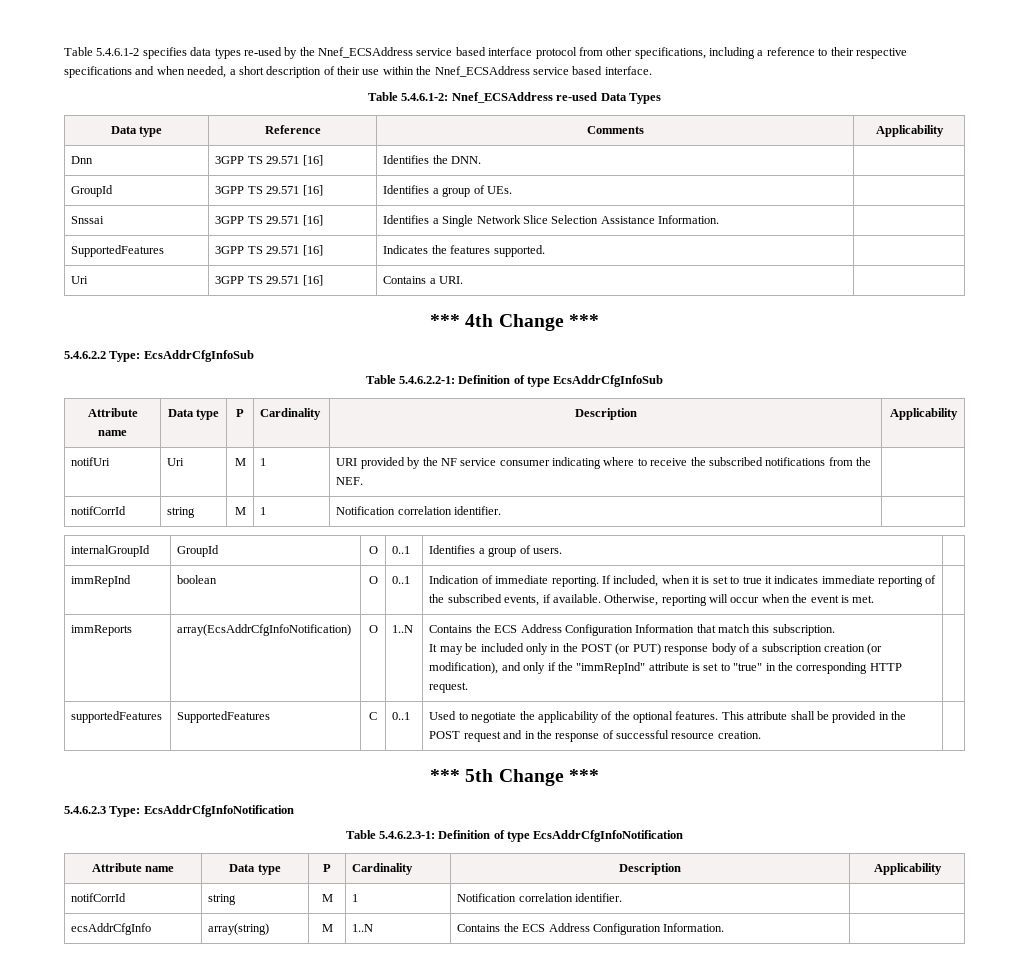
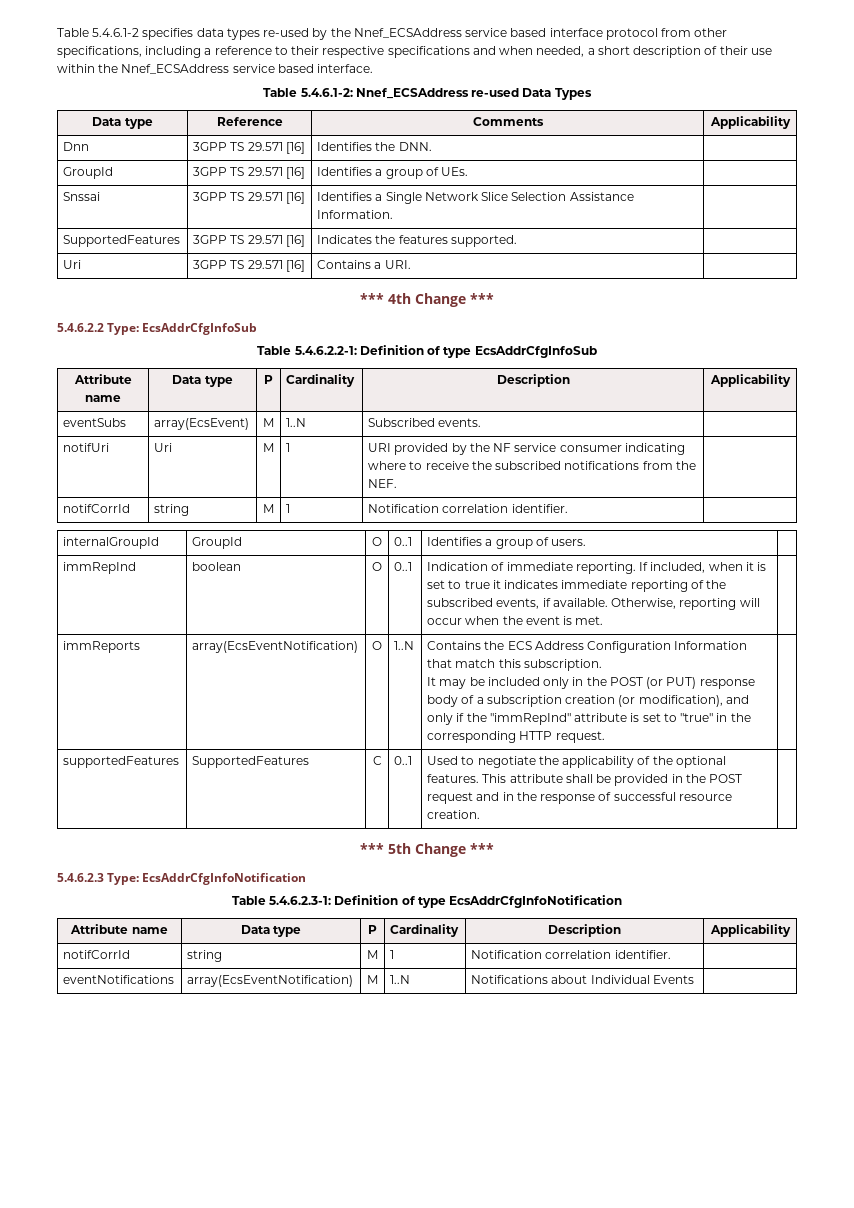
(958, 414) none -> [63,418,127,427] [154,418,250,430] [263,418,274,427] [286,418,307,427] [368,418,482,427] // eventSubs | array(EcsEvent) | M | 1..N | Subscribed events. |
[177,624,352,636] array(EcsAddrCfgInfoNotification) -> [192,641,359,653] array(EcsEventNotification)
[71,923,152,935] [208,923,270,935] [321,924,333,932] [352,924,374,932] [457,923,725,935] ecsAddrCfgInfo | array(string) | M | 1..N | Contains the ECS Address Configuration Information. -> [63,975,175,984] [187,975,354,987] [367,975,378,984] [390,975,411,984] [471,975,694,984] eventNotifications | array(EcsEventNotification) | M | 1..N | Notifications about Individual Events

